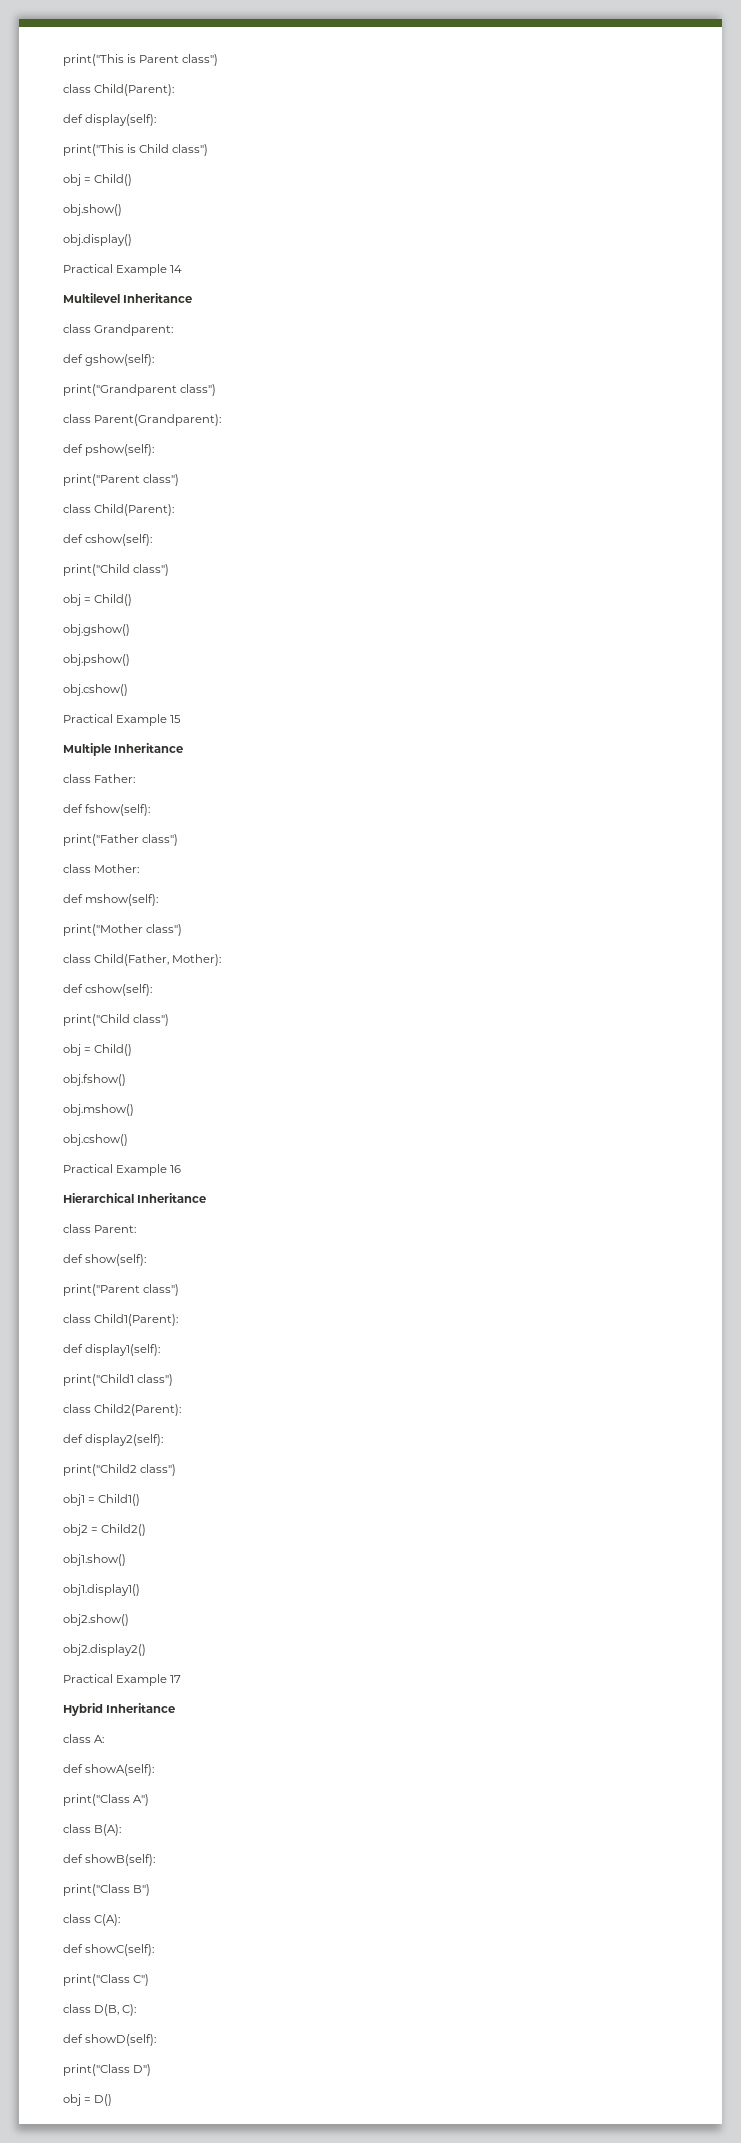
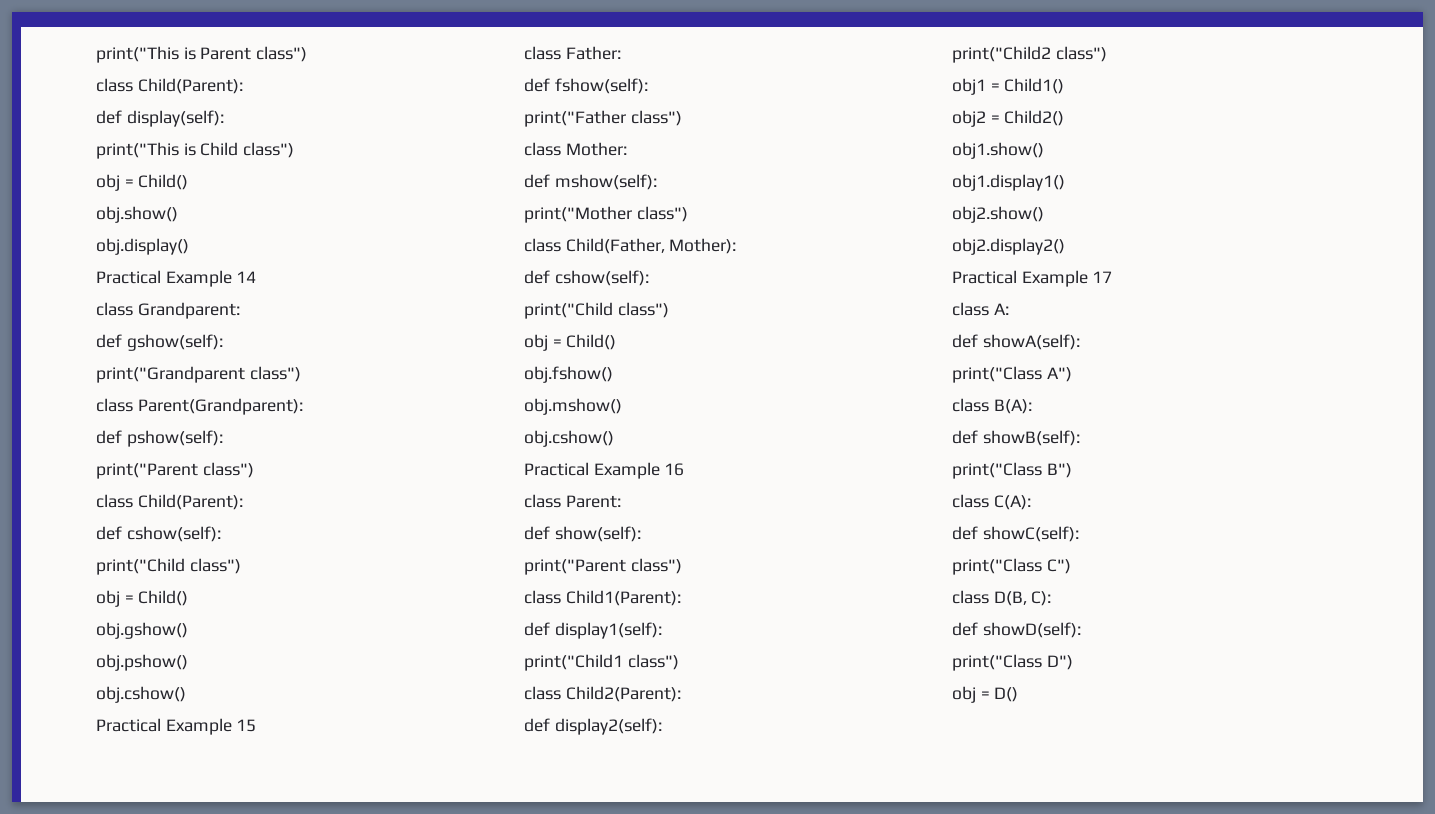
[63,293,193,303] // Multilevel Inheritance -> (257, 277) none
[63,743,184,756] // Multiple Inheritance -> (257, 725) none
[63,1193,207,1203] // Hierarchical Inheritance -> (685, 469) none
[63,1703,176,1716] // Hybrid Inheritance -> (1113, 277) none

